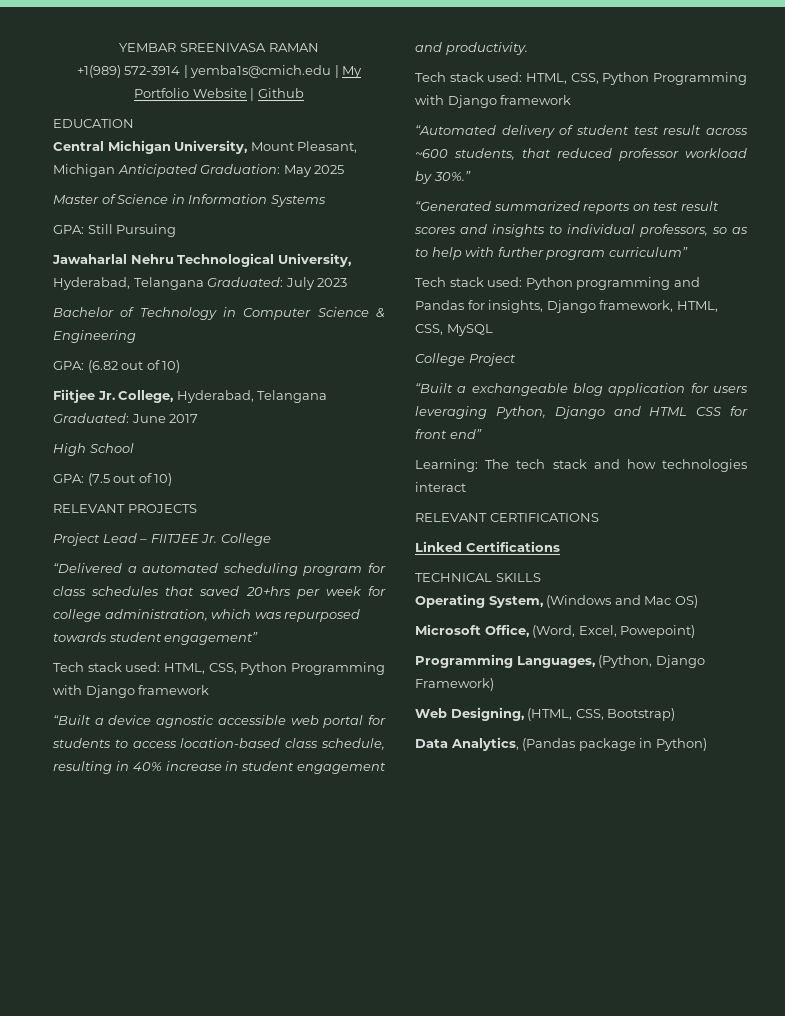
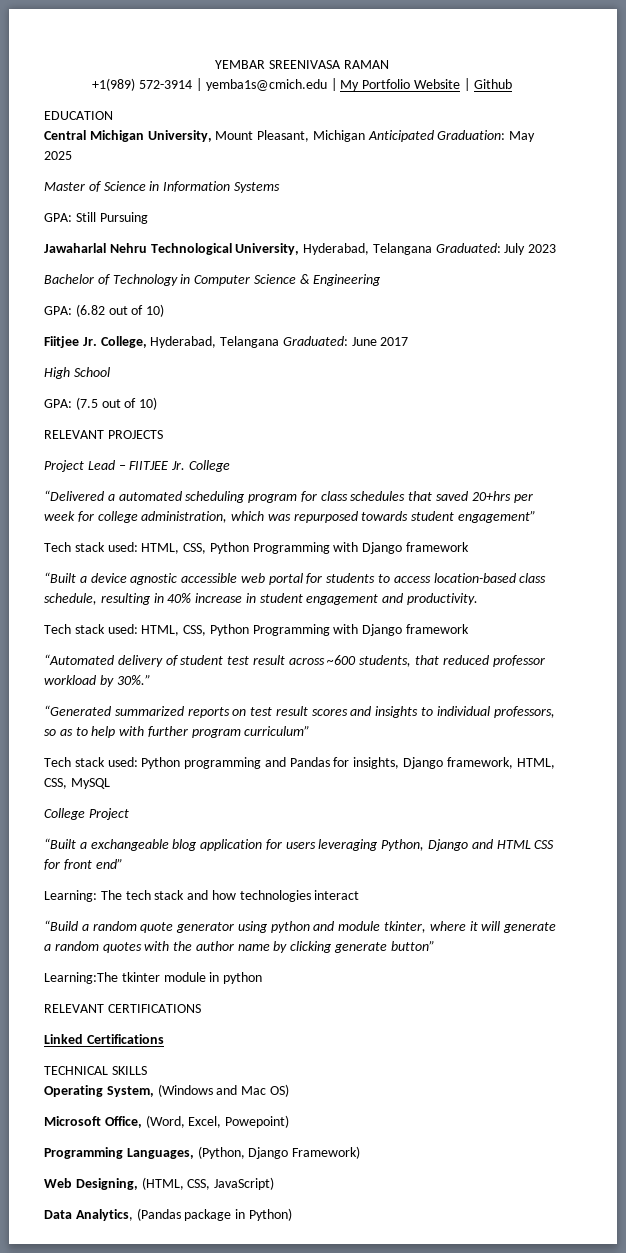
(466, 487) none -> [44,920,557,933] [44,940,435,953] [44,972,263,984] // “Build a random quote generator using python and module tkinter, where it will generate a random quotes with the author name by clicking generate button” // Learning:The tkinter module in python
[607,708,676,721] Bootstrap) -> [214,1177,275,1190] JavaScript)

